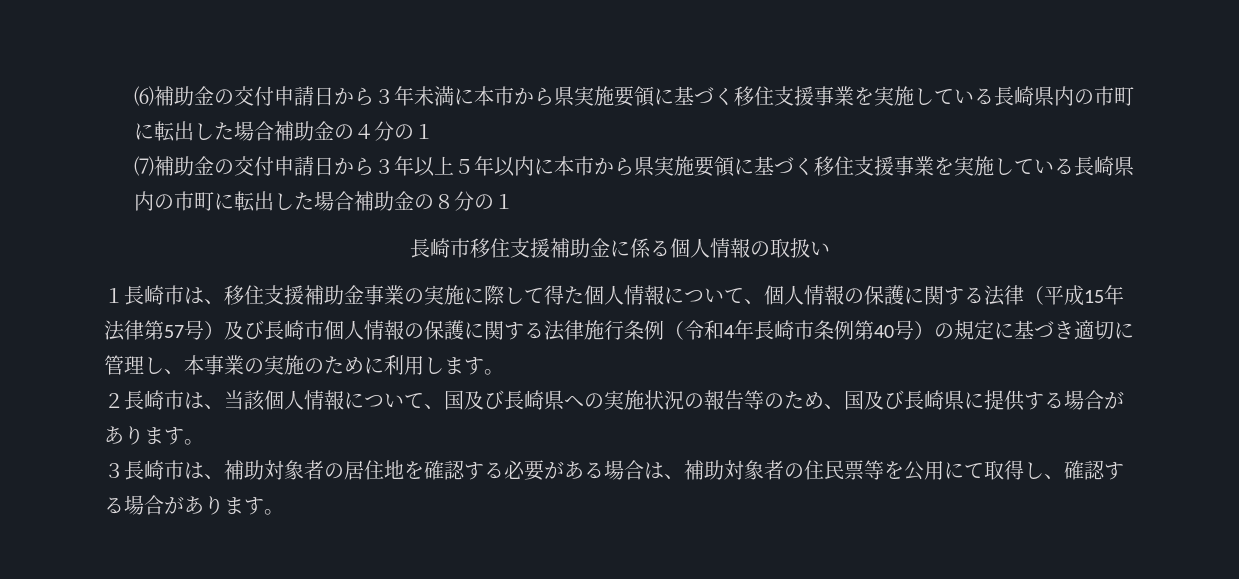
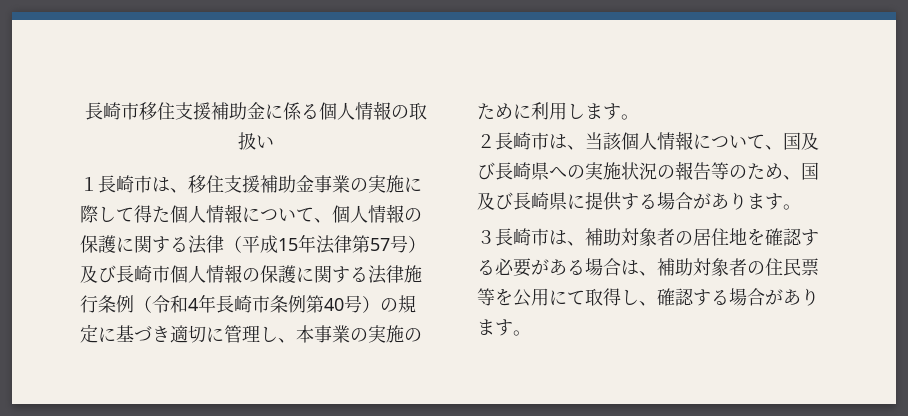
[134,86,1135,107] [134,121,435,142] [134,156,1135,177] [134,191,515,212] ⑹補助金の交付申請日から３年未満に本市から県実施要領に基づく移住支援事業を実施している長崎県内の市町に転出した場合補助金の４分の１ // ⑺補助金の交付申請日から３年以上５年以内に本市から県実施要領に基づく移住支援事業を実施している長崎県内の市町に転出した場合補助金の８分の１ // -> (84, 111) none

